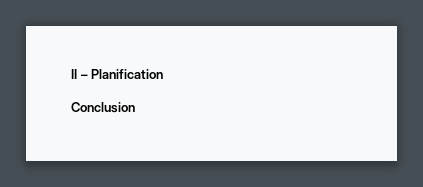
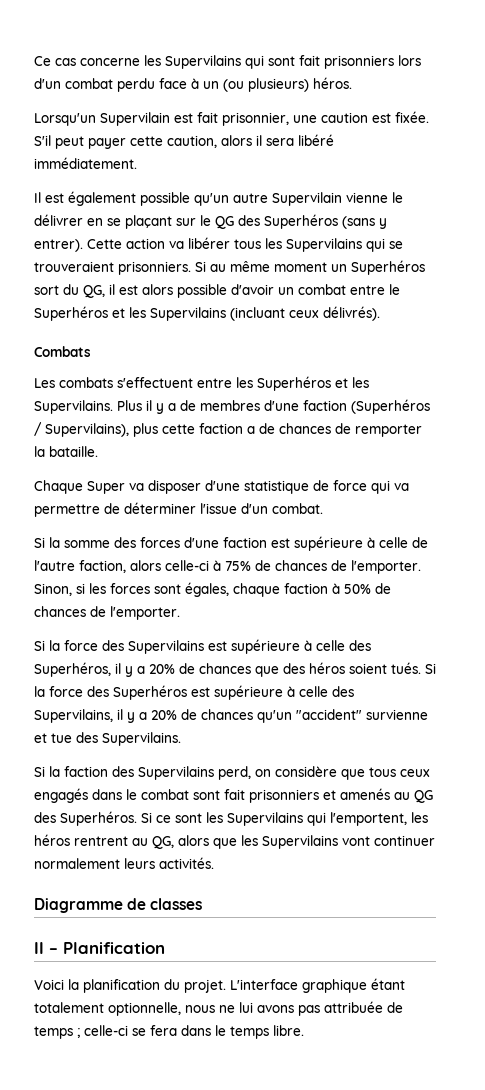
[71,69,164,79] [71,102,135,113] II – Planification // Conclusion -> [34,55,421,69] [34,77,352,92] [34,111,429,126] [34,134,334,149] [34,157,137,169] [34,191,403,206] [34,214,387,229] [34,237,403,252] [34,260,425,275] [34,284,400,298] [34,306,380,321] [34,346,91,357] [34,376,369,391] [34,399,430,414] [34,422,422,437] [34,446,98,457] [34,480,409,494] [34,502,323,517] [34,536,428,551] [34,560,421,574] [34,582,391,597] [34,606,180,620] [34,639,371,654] [34,662,436,677] [34,685,354,700] [34,709,428,723] [34,732,181,746] [34,766,430,780] [34,788,433,803] [34,811,428,826] [34,834,435,849] [34,857,214,869] [34,898,203,913] [34,942,165,954] [34,978,405,993] [34,1001,403,1016] [34,1025,304,1039] Ce cas concerne les Supervilains qui sont fait prisonniers lors d'un combat perdu face à un (ou plusieurs) héros. // Lorsqu'un Supervilain est fait prisonnier, une caution est fixée. S'il peut payer cette caution, alors il sera libéré immédiatement. // Il est également possible qu'un autre Supervilain vienne le délivrer en se plaçant sur le QG des Superhéros (sans y entrer). Cette action va libérer tous les Supervilains qui se trouveraient prisonniers. Si au même moment un Superhéros sort du QG, il est alors possible d'avoir un combat entre le Superhéros et les Supervilains (incluant ceux délivrés). // Combats // Les combats s'effectuent entre les Superhéros et les Supervilains. Plus il y a de membres d'une faction (Superhéros / Supervilains), plus cette faction a de chances de remporter la bataille. // Chaque Super va disposer d'une statistique de force qui va permettre de déterminer l'issue d'un combat. // Si la somme des forces d'une faction est supérieure à celle de l'autre faction, alors celle-ci à 75% de chances de l'emporter. Sinon, si les forces sont égales, chaque faction à 50% de chances de l'emporter. // Si la force des Supervilains est supérieure à celle des Superhéros, il y a 20% de chances que des héros soient tués. Si la force des Superhéros est supérieure à celle des Supervilains, il y a 20% de chances qu'un "accident" survienne et tue des Supervilains. // Si la faction des Supervilains perd, on considère que tous ceux engagés dans le combat sont fait prisonniers et amenés au QG des Superhéros. Si ce sont les Supervilains qui l'emportent, les héros rentrent au QG, alors que les Supervilains vont continuer normalement leurs activités. // Diagramme de classes // II – Planification // Voici la planification du projet. L'interface graphique étant totalement optionnelle, nous ne lui avons pas attribuée de temps ; celle-ci se fera dans le temps libre.

